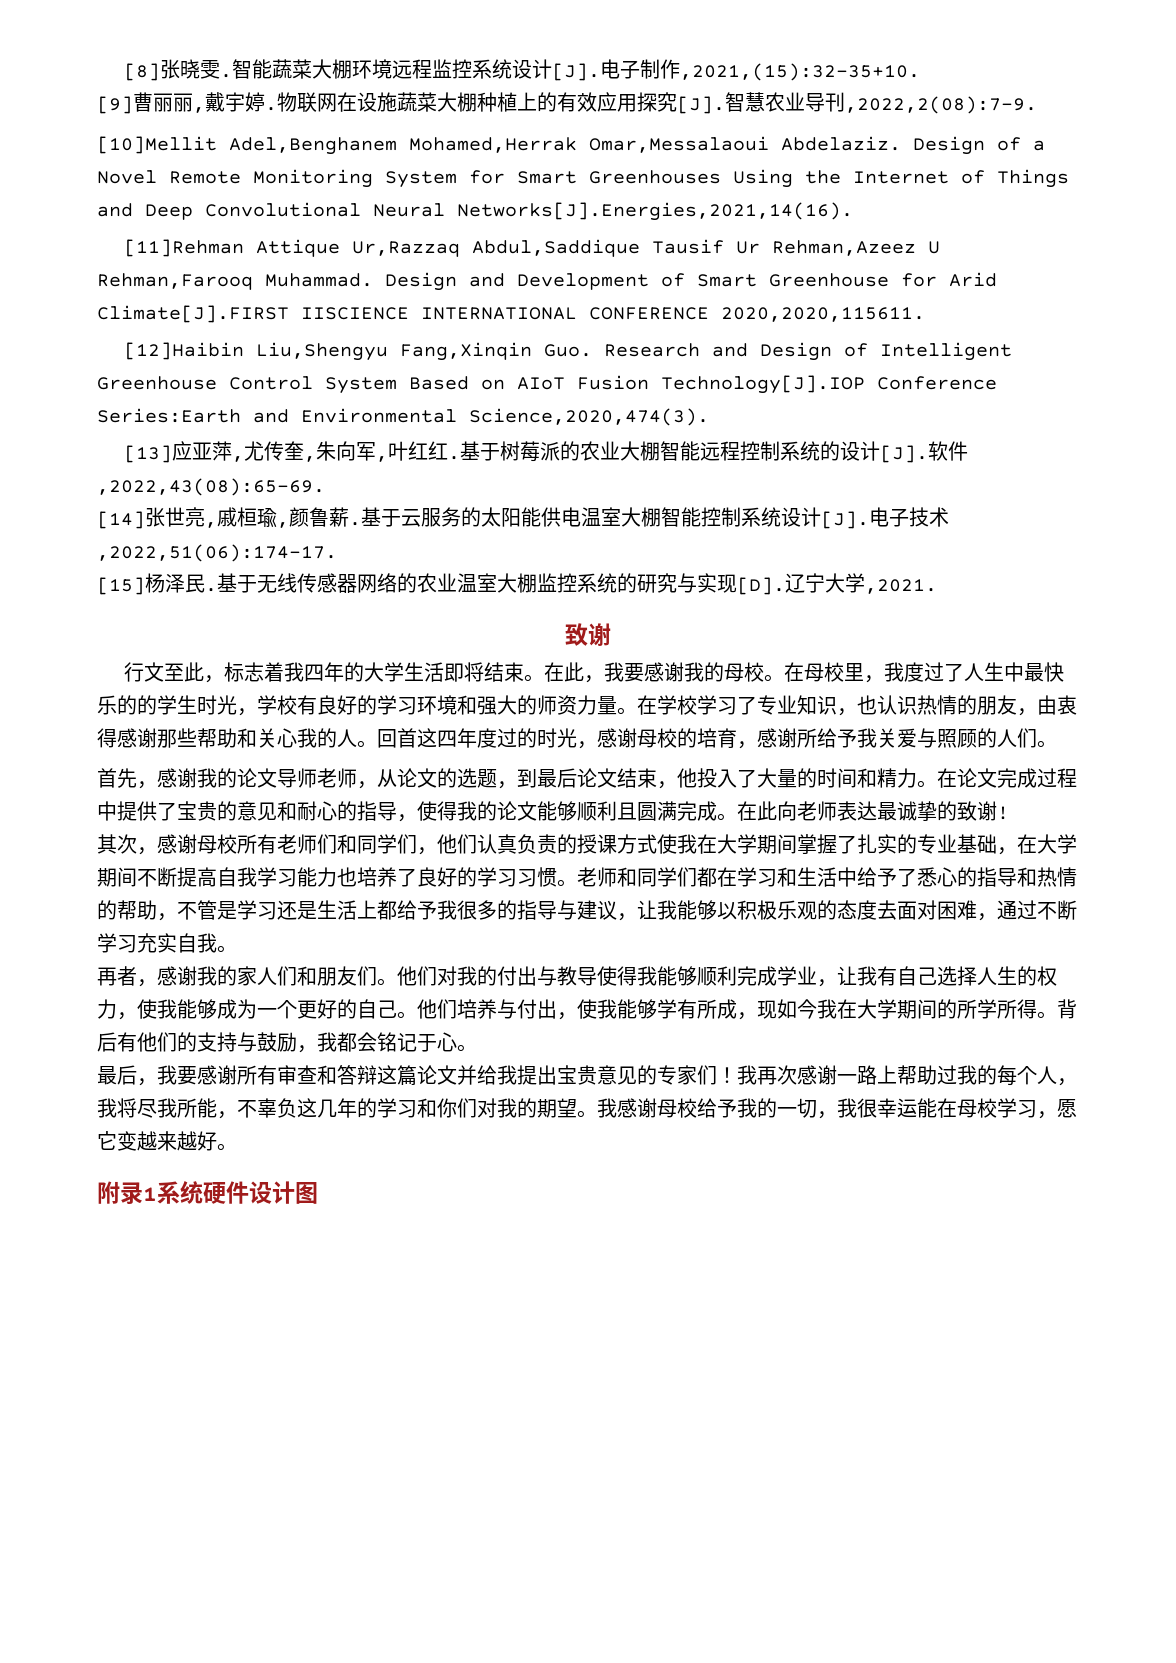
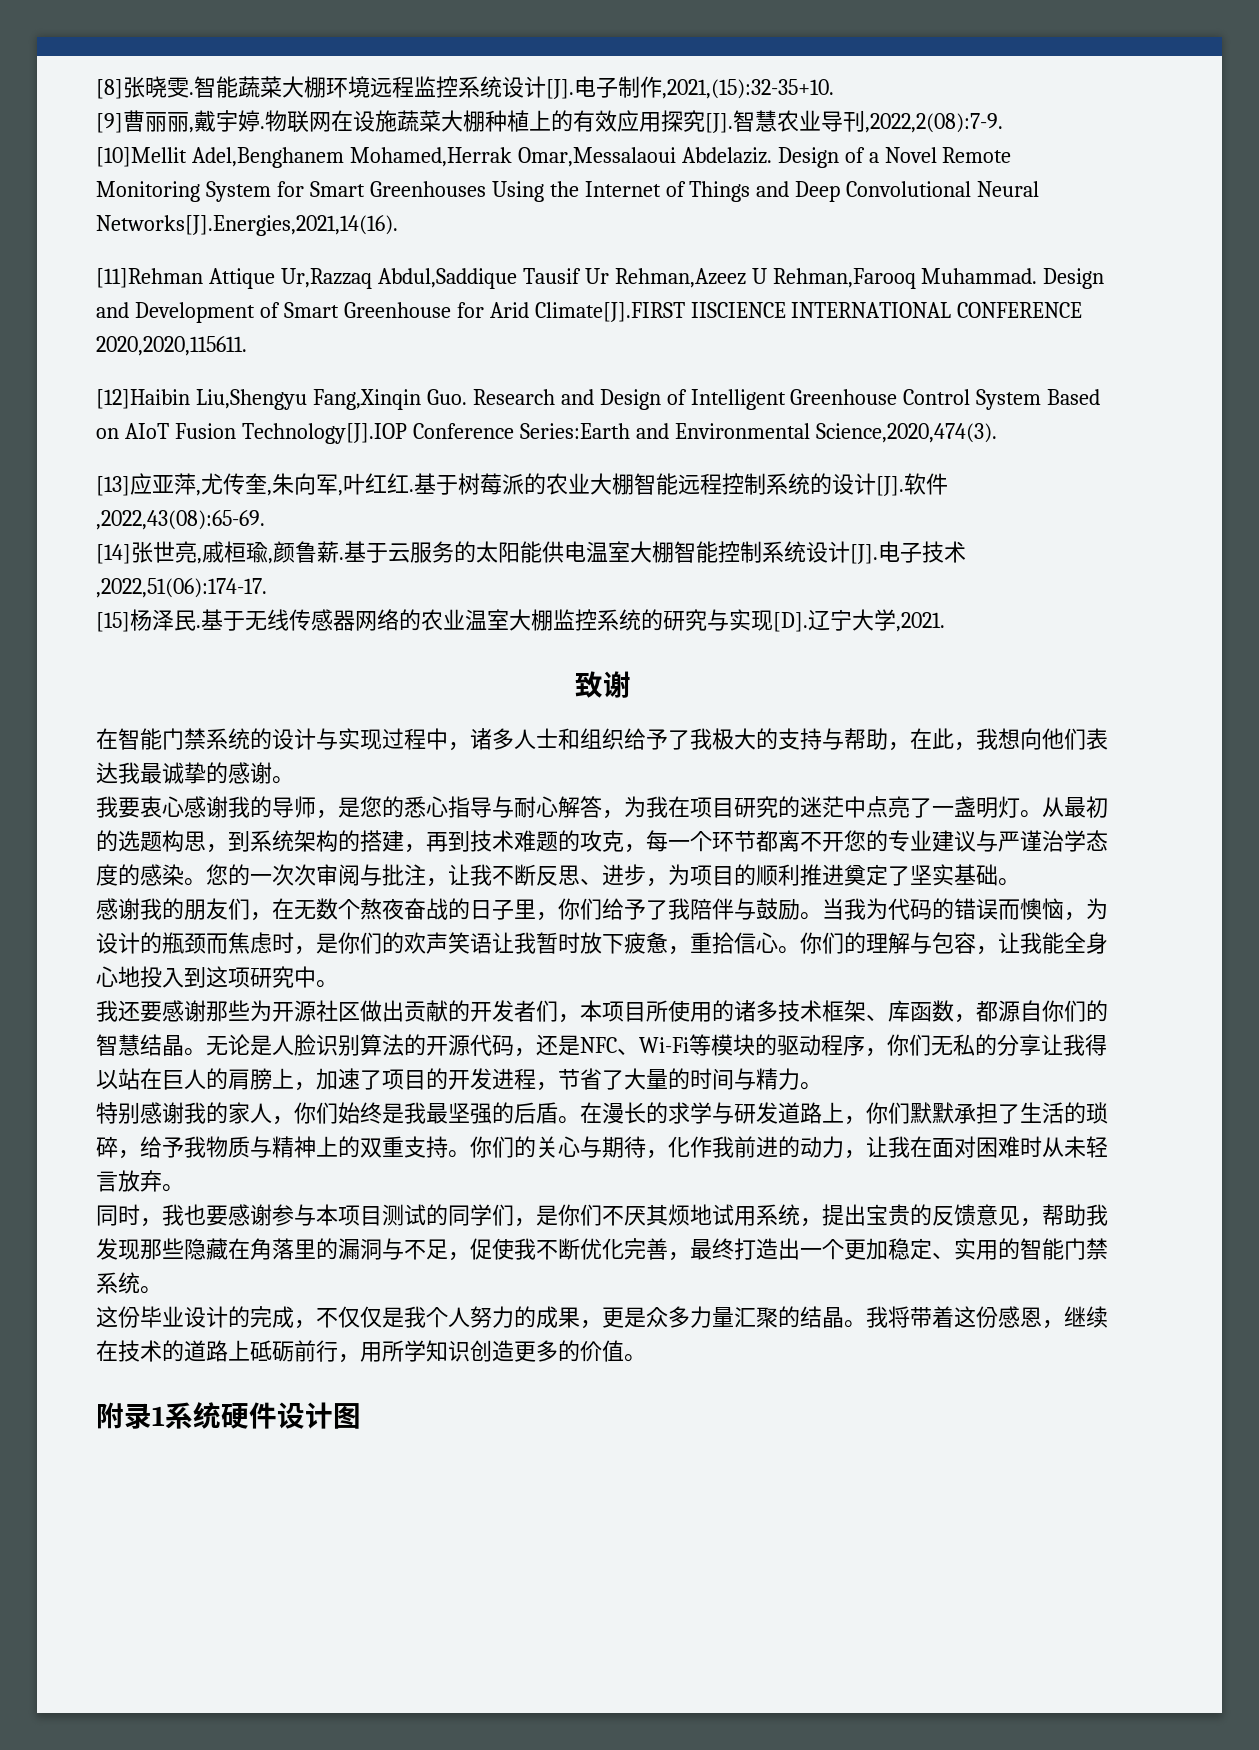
[123,662,1064,683] [97,695,1077,716] [97,728,1057,749] [97,768,737,789] 行文至此，标志着我四年的大学生活即将结束。在此，我要感谢我的母校。在母校里，我度过了人生中最快乐的的学生时光，学校有良好的学习环境和强大的师资力量。在学校学习了专业知识，也认识热情的朋友，由衷得感谢那些帮助和关心我的人。回首这四年度过的时光，感谢母校的培育，感谢所给予我关爱与照顾的人们。 // 首先，感谢我的论文导师老师，从论文的选题，到最后论文结束，他投入 -> [96,728,1108,751] [96,762,294,784] [96,796,1108,819] [96,830,1108,853] [96,864,1020,887] [96,898,1108,921] [96,932,1108,955] [96,966,338,988] [96,1000,1108,1023] [96,1034,1107,1057] [96,1068,602,1091] 在智能门禁系统的设计与实现过程中，诸多人士和组织给予了我极大的支持与帮助，在此，我想向他们表达我最诚挚的感谢。 // 我要衷心感谢我的导师，是您的悉心指导与耐心解答，为我在项目研究的迷茫中点亮了一盏明灯。从最初的选题构思，到系统架构的搭建，再到技术难题的攻克，每一个环节都离不开您的专业建议与严谨治学态度的感染。您的一次次审阅与批注，让我不断反思、进步，为项目的顺利推进奠定了坚实基础。 // 感谢我的朋友们，在无数个熬夜奋战的日子里，你们给予了我陪伴与鼓励。当我为代码的错误而懊恼，为设计的瓶颈而焦虑时，是你们的欢声笑语让我暂时放下疲惫，重拾信心。你们的理解与包容，让我能全身心地投入到这项研究中。 // 我还要感谢那些为开源社区做出贡献的开发者们，本项目所使用的诸多技术框架、库函数，都源自你们的智慧结晶。无论是人脸识别算法的开源代码，还是NFC、Wi-Fi等模块的驱动程序，你们无私的分享让我得以站在巨人的肩膀上，加速了项目的开发进程，节省
[857,768,877,788] 和 -> [734,1068,756,1090] 与
[937,768,1077,788] [97,801,1009,822] [97,834,1077,855] [97,867,1077,887] [97,900,1077,921] [97,933,237,953] [97,966,1057,987] [97,999,1077,1020] [97,1032,477,1053] [97,1065,1077,1086] [97,1098,1077,1119] [97,1131,217,1151] 在论文完成过程中提供了宝贵的意见和耐心的指导，使得我的论文能够顺利且圆满完成。在此向老师表达最诚挚的致谢! // 其次，感谢母校所有老师们和同学们，他们认真负责的授课方式使我在大学期间掌握了扎实的专业基础，在大学期间不断提高自我学习能力也培养了良好的学习习惯。老师和同学们都在学习和生活中给予了悉心的指导和热情的帮助，不管是学习还是生活上都给予我很多的指导与建议，让我能够以积极乐观的态度去面对困难，通过不断学习充实自我。 // 再者，感谢我的家人们和朋友们。他们对我的付出与教导使得我能够顺利完成学业，让我有自己选择人生的权力，使我能够成为一个更好的自己。他们培养与付出，使我能够学有所成，现如今我在大学期间的所学所得。背后有他们的支持与鼓励，我都会铭记于心。 // 最后，我要感谢所有审查和答辩这篇论文并给我提出宝贵意见的专家们！我再次感谢一路上帮助过我的每个人，我将尽我所能，不辜负这几年的学习和你们对我的期望。我感谢母校给予我的一切，我很幸运能在母校学习，愿它变越来越好 -> [96,1102,1108,1125] [96,1136,1108,1159] [96,1170,184,1192] [96,1204,1108,1227] [96,1238,1108,1261] [96,1272,162,1294] [96,1306,1108,1329] [96,1340,624,1363] // 特别感谢我的家人，你们始终是我最坚强的后盾。在漫长的求学与研发道路上，你们默默承担了生活的琐碎，给予我物质与精神上的双重支持。你们的关心与期待，化作我前进的动力，让我在面对困难时从未轻言放弃。 // 同时，我也要感谢参与本项目测试的同学们，是你们不厌其烦地试用系统，提出宝贵的反馈意见，帮助我发现那些隐藏在角落里的漏洞与不足，促使我不断优化完善，最终打造出一个更加稳定、实用的智能门禁系统。 // 这份毕业设计的完成，不仅仅是我个人努力的成果，更是众多力量汇聚的结晶。我将带着这份感恩，继续在技术的道路上砥砺前行，用所学知识创造更多的价值

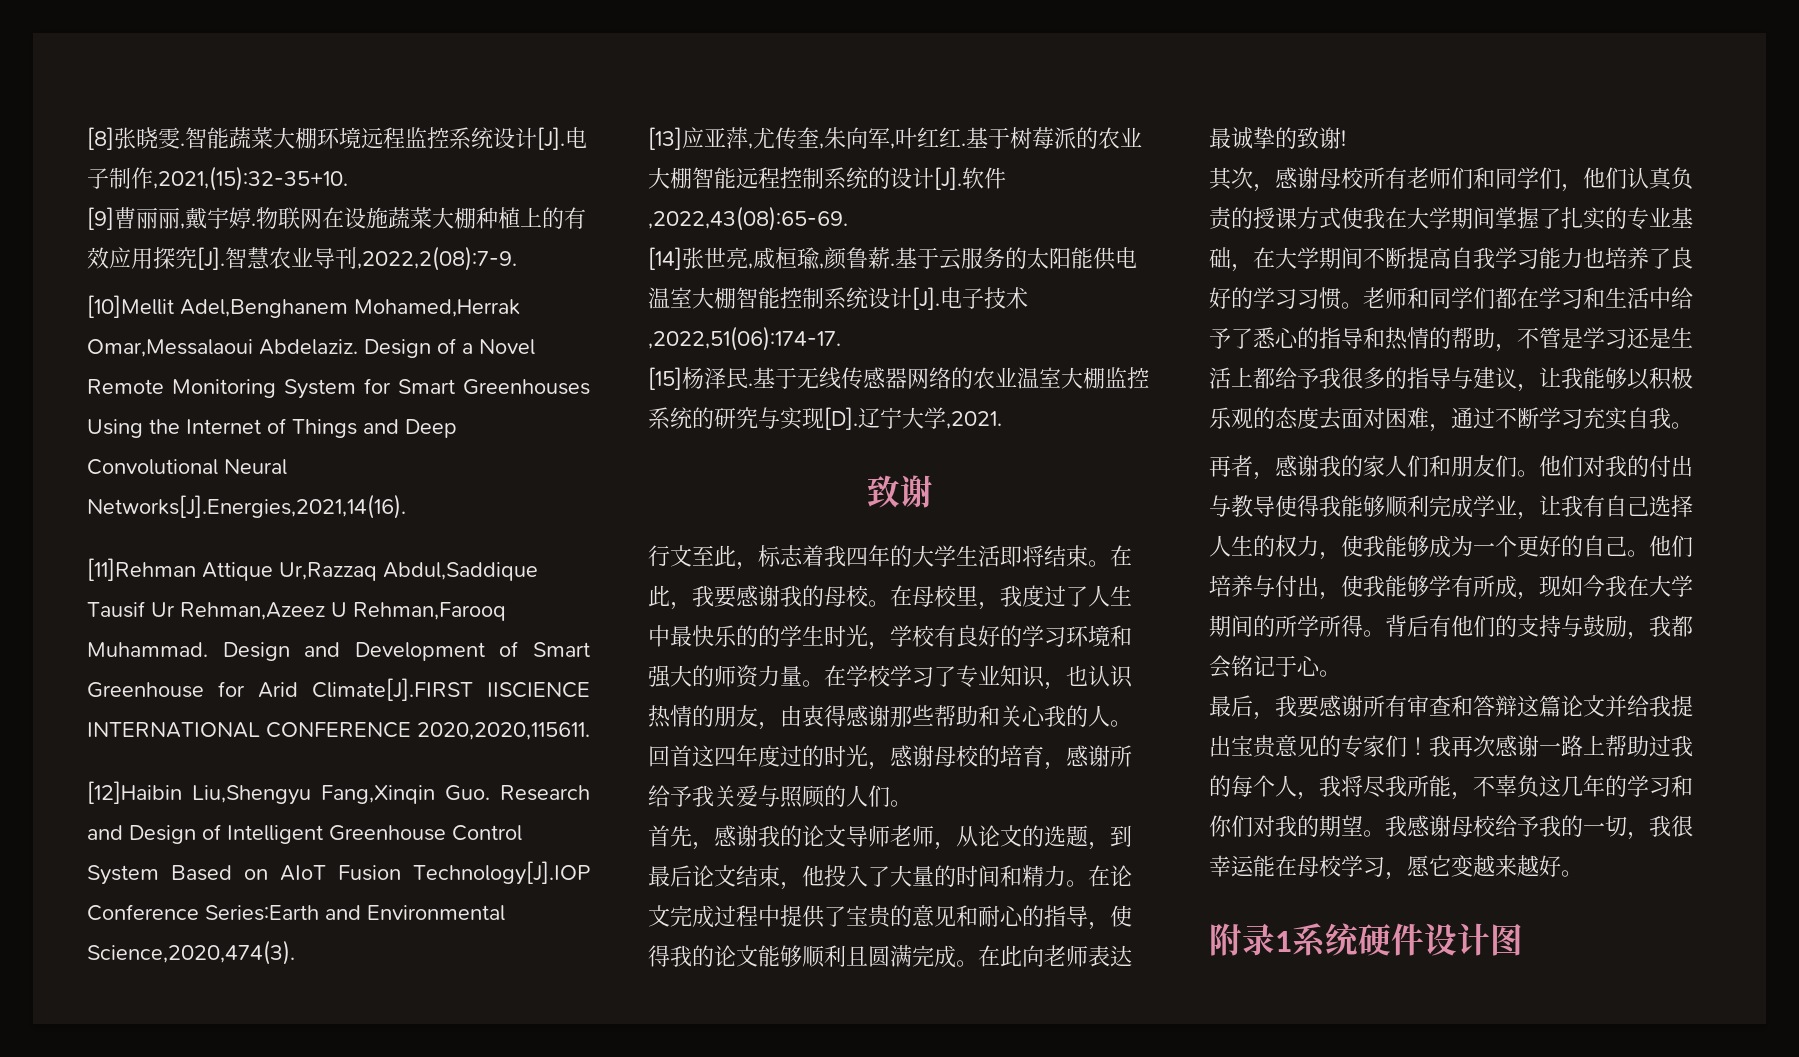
[96,728,1108,751] [96,762,294,784] [96,796,1108,819] [96,830,1108,853] [96,864,1020,887] [96,898,1108,921] [96,932,1108,955] [96,966,338,988] [96,1000,1108,1023] [96,1034,1107,1057] [96,1068,602,1091] 在智能门禁系统的设计与实现过程中，诸多人士和组织给予了我极大的支持与帮助，在此，我想向他们表达我最诚挚的感谢。 // 我要衷心感谢我的导师，是您的悉心指导与耐心解答，为我在项目研究的迷茫中点亮了一盏明灯。从最初的选题构思，到系统架构的搭建，再到技术难题的攻克，每一个环节都离不开您的专业建议与严谨治学态度的感染。您的一次次审阅与批注，让我不断反思、进步，为项目的顺利推进奠定了坚实基础。 // 感谢我的朋友们，在无数个熬夜奋战的日子里，你们给予了我陪伴与鼓励。当我为代码的错误而懊恼，为设计的瓶颈而焦虑时，是你们的欢声笑语让我暂时放下疲惫，重拾信心。你们的理解与包容，让我能全身心地投入到这项研究中。 // 我还要感谢那些为开源社区做出贡献的开发者们，本项目所使用的诸多技术框架、库函数，都源自你们的智慧结晶。无论是人脸识别算法的开源代码，还是NFC、Wi-Fi等模块的驱动程序，你们无私的分享让我得以站在巨人的肩膀上，加速了项目的开发进程，节省 -> [648,545,1132,570] [648,585,1132,610] [648,625,1132,650] [648,665,1133,690] [648,705,1132,730] [648,745,1132,770] [648,785,912,808] [648,825,1132,850] [648,865,868,890] 行文至此，标志着我四年的大学生活即将结束。在此，我要感谢我的母校。在母校里，我度过了人生中最快乐的的学生时光，学校有良好的学习环境和强大的师资力量。在学校学习了专业知识，也认识热情的朋友，由衷得感谢那些帮助和关心我的人。回首这四年度过的时光，感谢母校的培育，感谢所给予我关爱与照顾的人们。 // 首先，感谢我的论文导师老师，从论文的选题，到最后论文结束，他投入
[734,1068,756,1090] 与 -> [1000,865,1022,887] 和
[96,1102,1108,1125] [96,1136,1108,1159] [96,1170,184,1192] [96,1204,1108,1227] [96,1238,1108,1261] [96,1272,162,1294] [96,1306,1108,1329] [96,1340,624,1363] // 特别感谢我的家人，你们始终是我最坚强的后盾。在漫长的求学与研发道路上，你们默默承担了生活的琐碎，给予我物质与精神上的双重支持。你们的关心与期待，化作我前进的动力，让我在面对困难时从未轻言放弃。 // 同时，我也要感谢参与本项目测试的同学们，是你们不厌其烦地试用系统，提出宝贵的反馈意见，帮助我发现那些隐藏在角落里的漏洞与不足，促使我不断优化完善，最终打造出一个更加稳定、实用的智能门禁系统。 // 这份毕业设计的完成，不仅仅是我个人努力的成果，更是众多力量汇聚的结晶。我将带着这份感恩，继续在技术的道路上砥砺前行，用所学知识创造更多的价值 -> [1088,865,1132,887] [648,905,1132,930] [648,945,1132,968] [1209,127,1346,149] [1209,167,1693,192] [1209,207,1693,230] [1209,247,1693,272] [1209,287,1693,310] [1209,327,1693,352] [1209,367,1693,392] [1209,407,1693,432] [1209,455,1693,480] [1209,495,1693,520] [1209,535,1693,560] [1209,575,1693,600] [1209,615,1693,640] [1209,655,1341,678] [1209,695,1693,720] [1209,735,1693,758] [1209,775,1693,800] [1209,815,1693,840] [1209,855,1561,880] 在论文完成过程中提供了宝贵的意见和耐心的指导，使得我的论文能够顺利且圆满完成。在此向老师表达最诚挚的致谢! // 其次，感谢母校所有老师们和同学们，他们认真负责的授课方式使我在大学期间掌握了扎实的专业基础，在大学期间不断提高自我学习能力也培养了良好的学习习惯。老师和同学们都在学习和生活中给予了悉心的指导和热情的帮助，不管是学习还是生活上都给予我很多的指导与建议，让我能够以积极乐观的态度去面对困难，通过不断学习充实自我。 // 再者，感谢我的家人们和朋友们。他们对我的付出与教导使得我能够顺利完成学业，让我有自己选择人生的权力，使我能够成为一个更好的自己。他们培养与付出，使我能够学有所成，现如今我在大学期间的所学所得。背后有他们的支持与鼓励，我都会铭记于心。 // 最后，我要感谢所有审查和答辩这篇论文并给我提出宝贵意见的专家们！我再次感谢一路上帮助过我的每个人，我将尽我所能，不辜负这几年的学习和你们对我的期望。我感谢母校给予我的一切，我很幸运能在母校学习，愿它变越来越好

